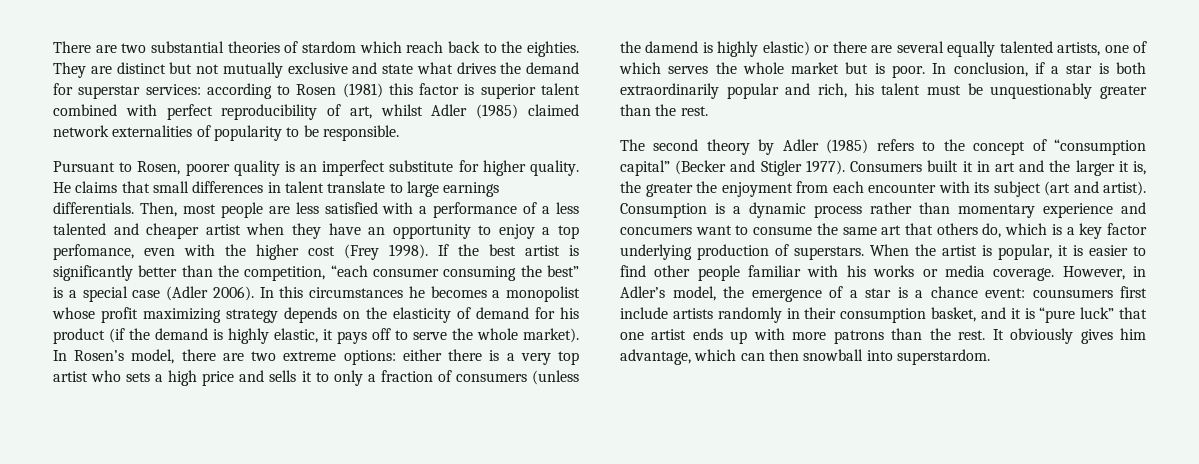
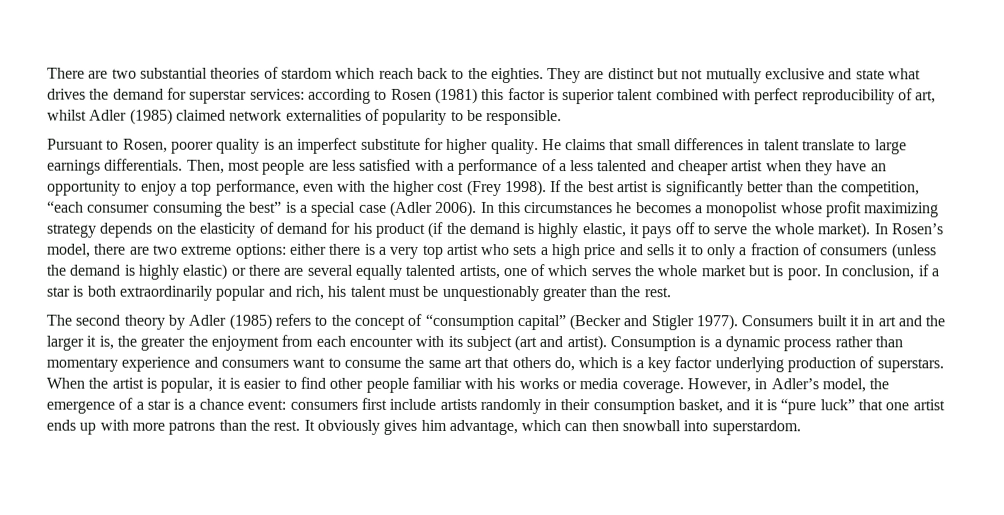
[53,244,134,260] perfomance, -> [215,179,300,196] performance,
[645,41,699,53] damend -> [69,264,121,276] demand
[620,226,692,235] concumers -> [220,359,289,368] consumers
[1032,289,1113,298] counsumers -> [289,401,358,410] consumers

